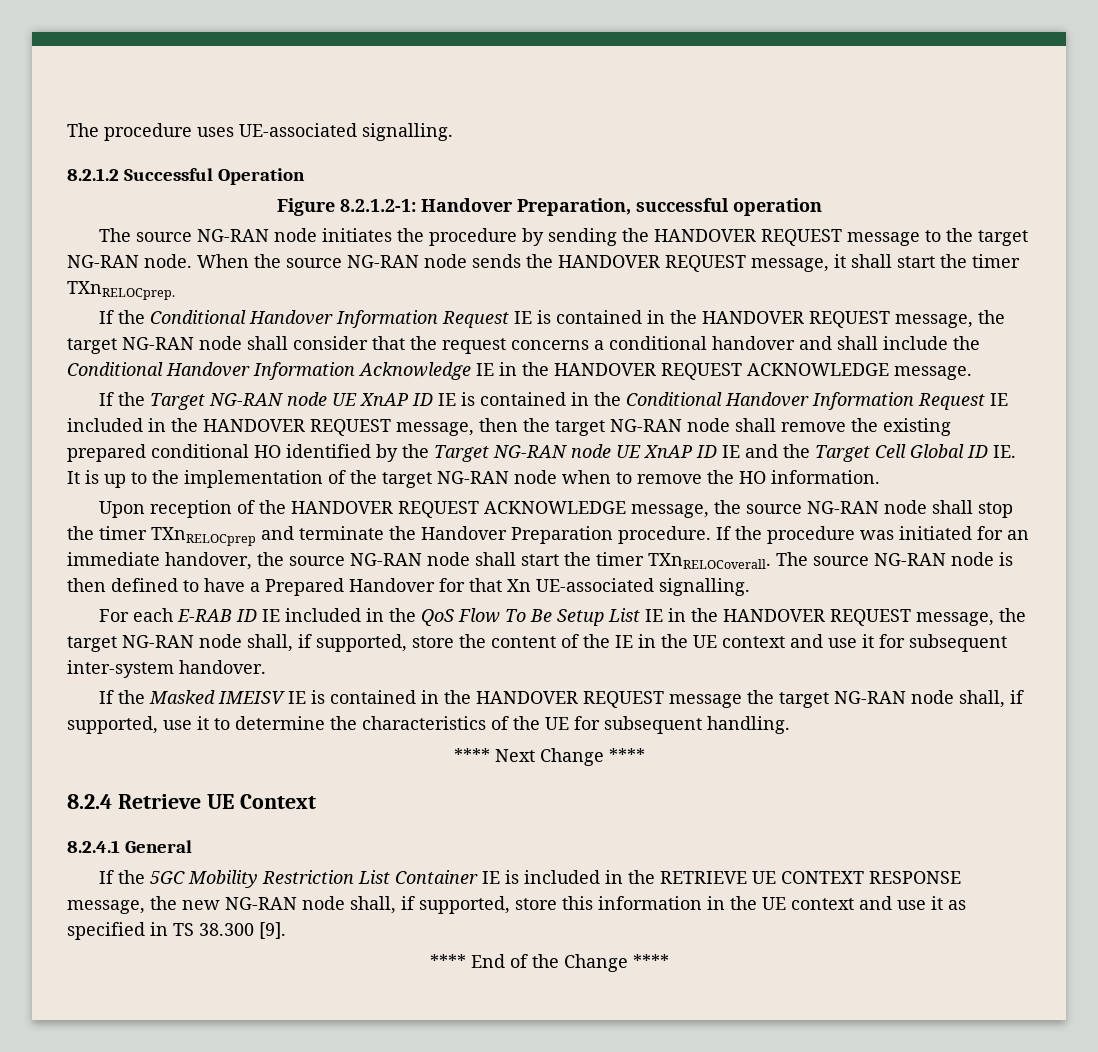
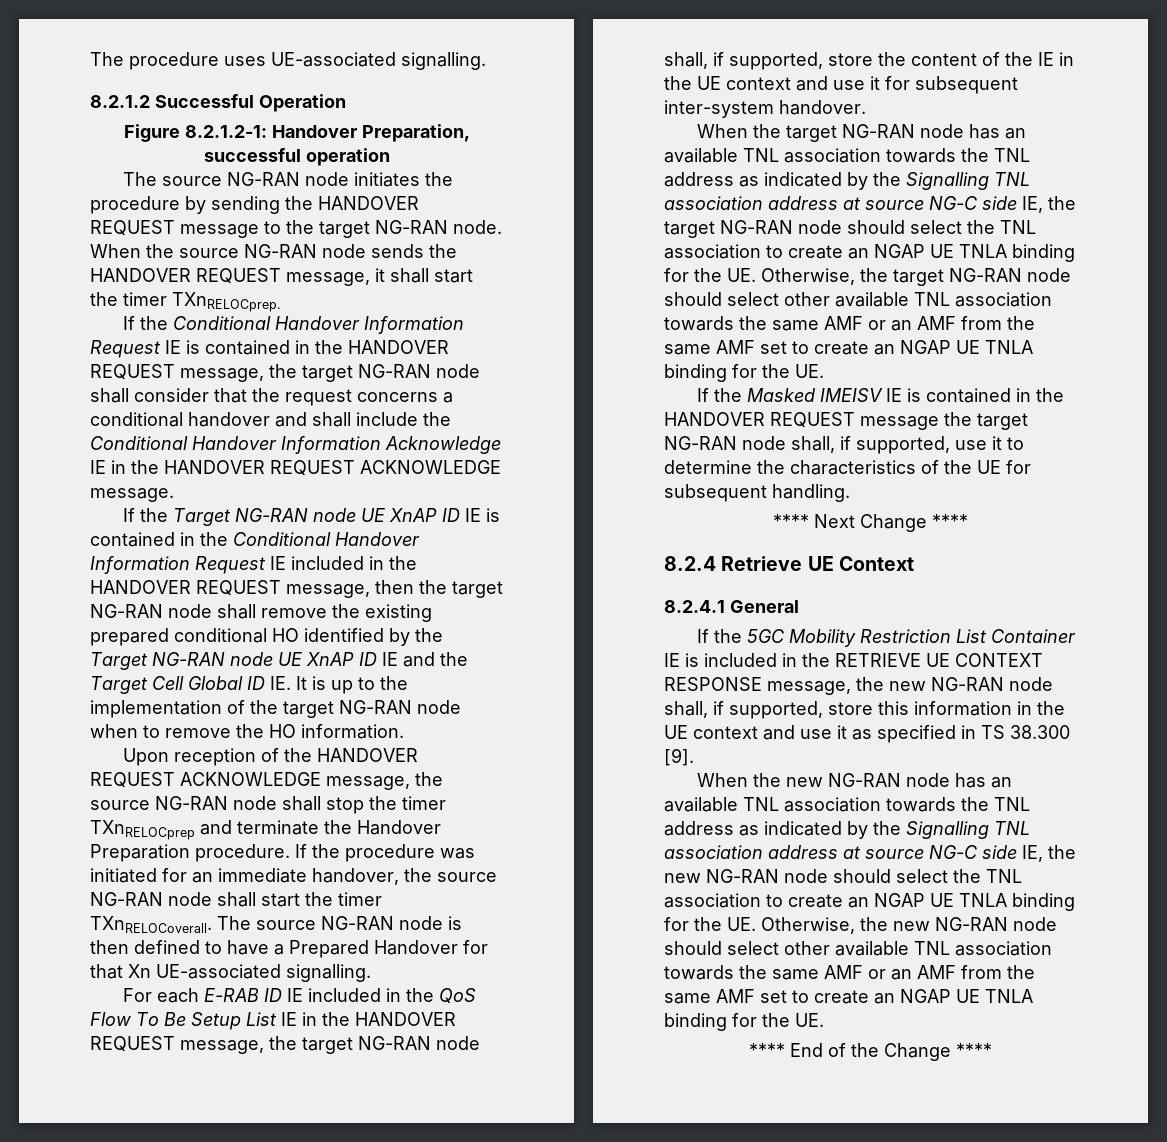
(266, 667) none -> [696,124,1026,142] [664,148,1030,163] [664,172,1030,190] [664,196,1076,213] [664,220,1036,238] [664,244,1075,262] [664,268,1071,286] [664,292,1052,307] [664,316,1035,331] [664,340,1033,355] [664,364,824,382] // When the target NG-RAN node has an available TNL association towards the TNL address as indicated by the Signalling TNL association address at source NG-C side IE, the target NG-RAN node should select the TNL association to create an NGAP UE TNLA binding for the UE. Otherwise, the target NG-RAN node should select other available TNL association towards the same AMF or an AMF from the same AMF set to create an NGAP UE TNLA binding for the UE.
(286, 930) none -> [696,773,1012,788] [664,797,1030,812] [664,821,1030,839] [664,845,1076,862] [664,869,1022,883] [664,893,1075,911] [664,917,1057,934] [664,941,1052,956] [664,965,1035,980] [664,989,1033,1004] [664,1013,824,1031] // When the new NG-RAN node has an available TNL association towards the TNL address as indicated by the Signalling TNL association address at source NG-C side IE, the new NG-RAN node should select the TNL association to create an NGAP UE TNLA binding for the UE. Otherwise, the new NG-RAN node should select other available TNL association towards the same AMF or an AMF from the same AMF set to create an NGAP UE TNLA binding for the UE.

